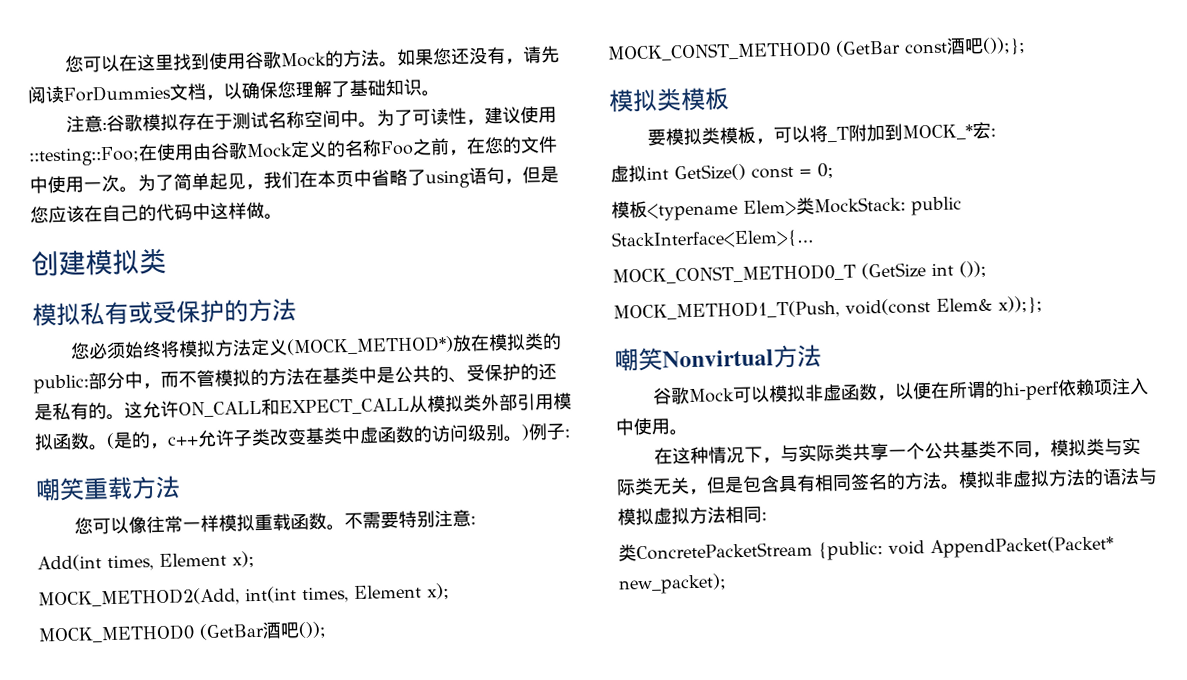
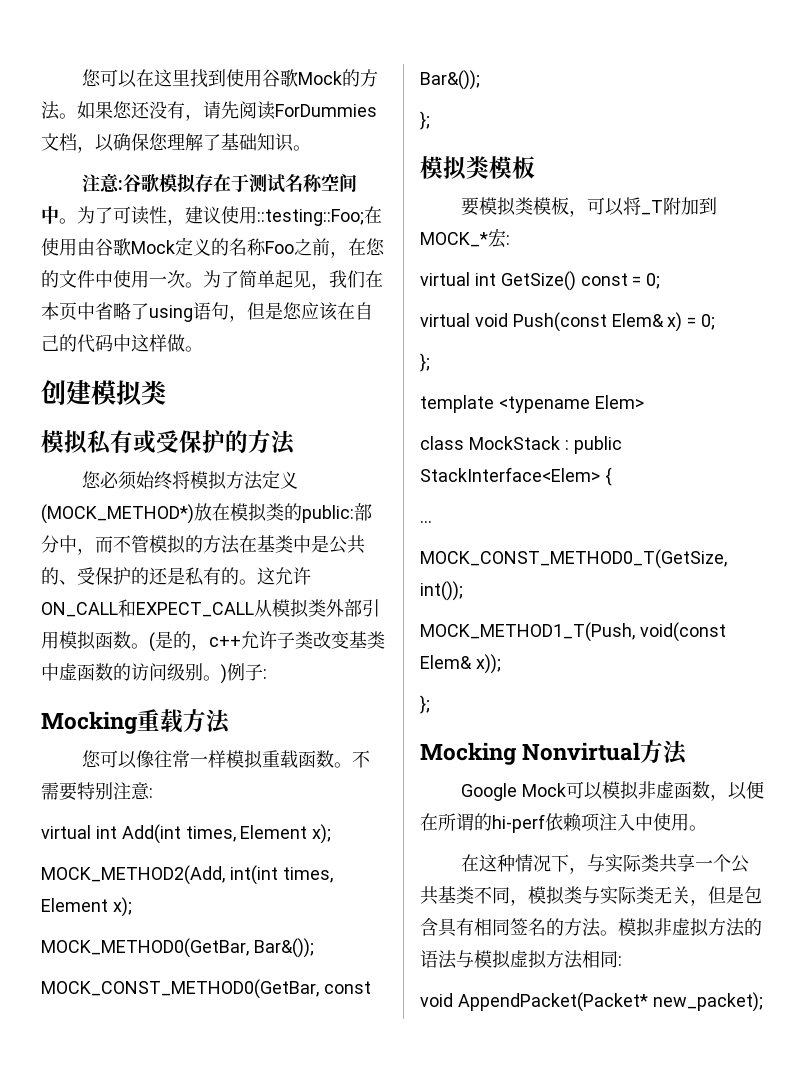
[35,477,85,502] 嘲笑 -> [41,711,138,734] Mocking
(476, 520) none -> [41,825,117,839] virtual int
[38,621,327,644] [607,37,1026,62] MOCK_METHOD0 (GetBar酒吧()); // MOCK_CONST_METHOD0 (GetBar const酒吧());}; -> [41,938,314,958] [41,979,371,999] [420,70,480,90] [420,111,430,130] MOCK_METHOD0(GetBar, Bar&()); // MOCK_CONST_METHOD0(GetBar, const Bar&()); // };
[610,164,647,183] 虚拟 -> [420,272,470,286] virtual
[611,196,962,221] [611,228,814,251] [612,260,987,285] 模板<typename Elem>类MockStack: public StackInterface<Elem>{… // MOCK_CONST_METHOD0_T (GetSize int ()); -> [420,312,716,332] [420,353,430,372] [420,395,644,413] [420,436,622,454] [420,467,612,486] [420,520,432,523] [420,549,727,569] [420,581,463,601] virtual void Push(const Elem& x) = 0; // }; // template <typename Elem> // class MockStack : public StackInterface<Elem> { // ... // MOCK_CONST_METHOD0_T(GetSize, int());
[998,295,1043,315] [614,347,663,372] x));}; // 嘲笑 -> [475,654,501,674] [420,695,430,714] [420,742,517,765] x)); // }; // Mocking
[651,387,690,405] 谷歌 -> [460,783,517,801] Google
[618,541,883,562] 类ConcretePacketStream {public: -> (622, 961) none

